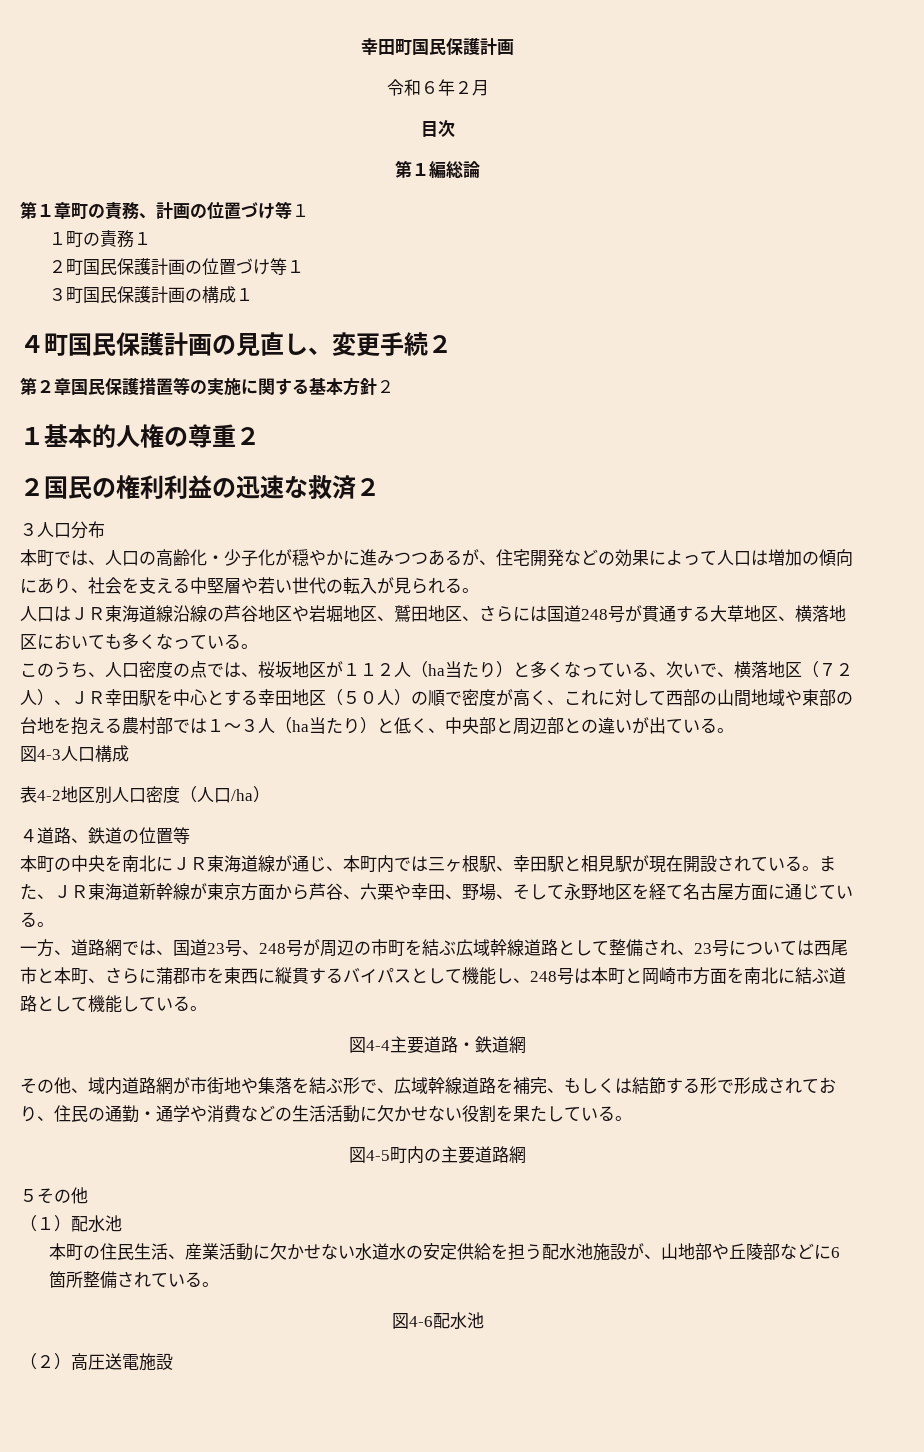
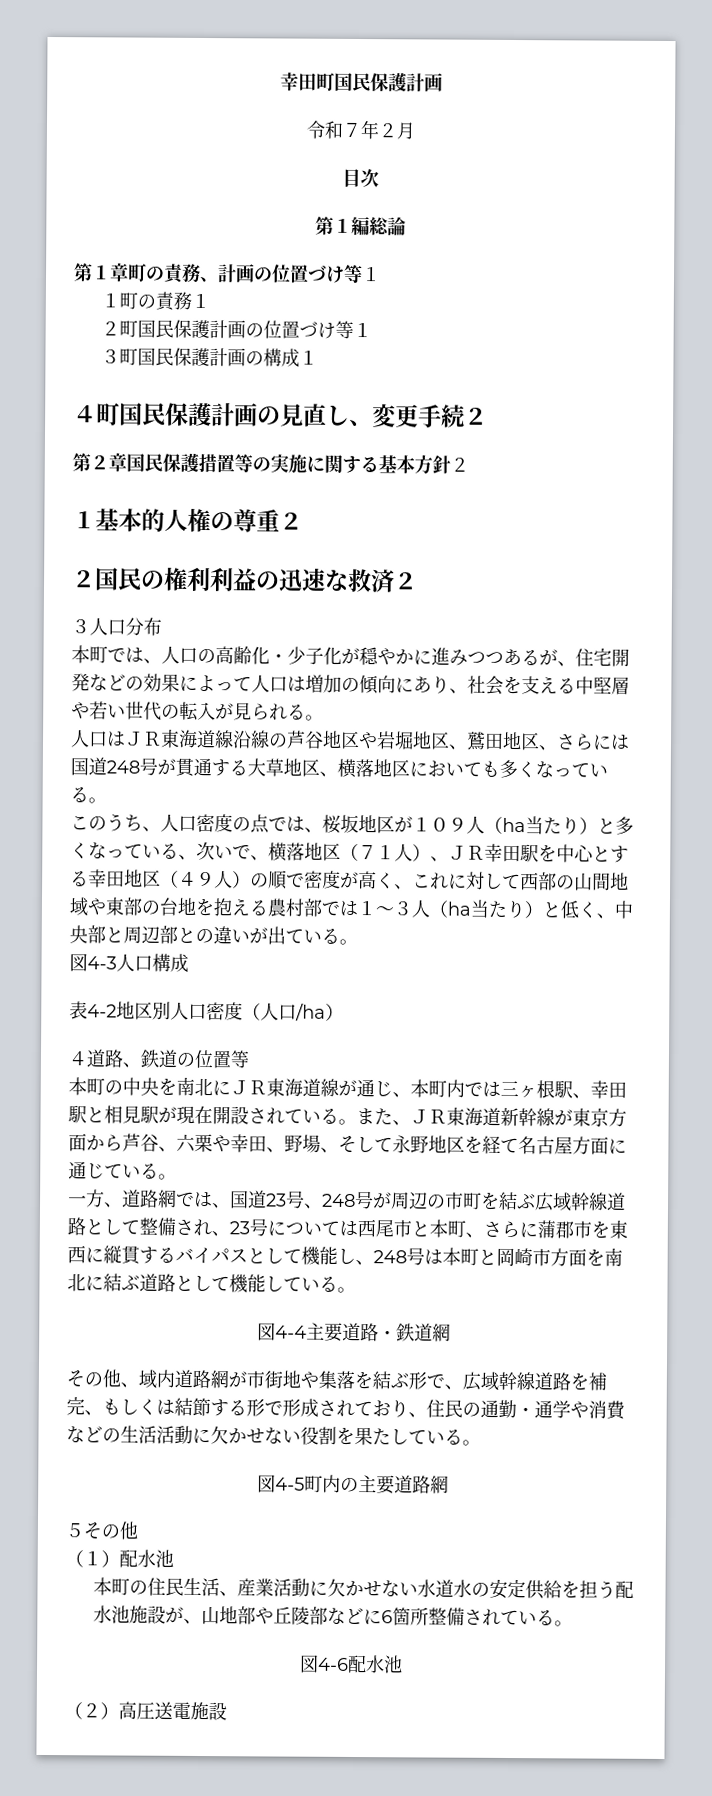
[420,81,438,94] ６ -> [342,122,362,138] ７
[360,663,394,676] １２ -> [430,817,467,832] ０９
[836,663,853,676] ２ -> [376,845,395,860] １
[343,691,377,704] ５０ -> [178,871,215,887] ４９

